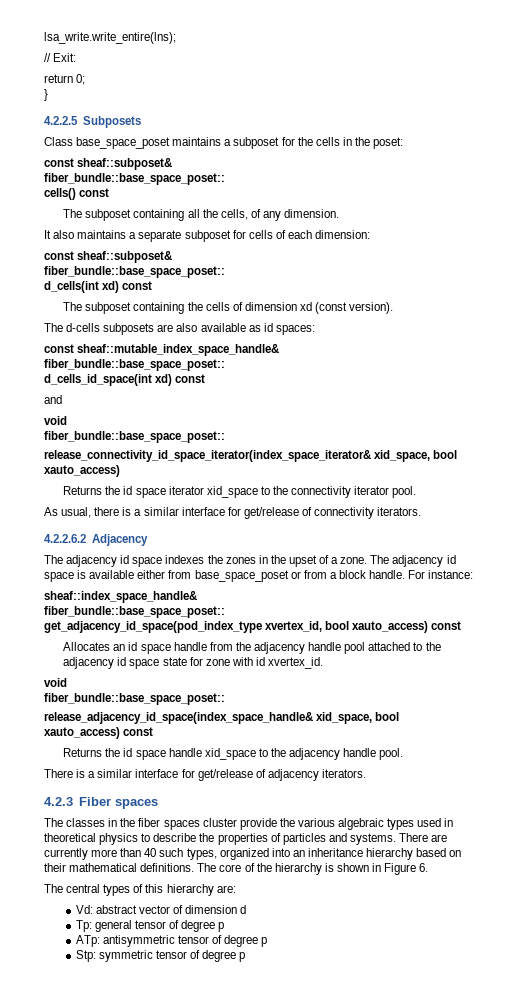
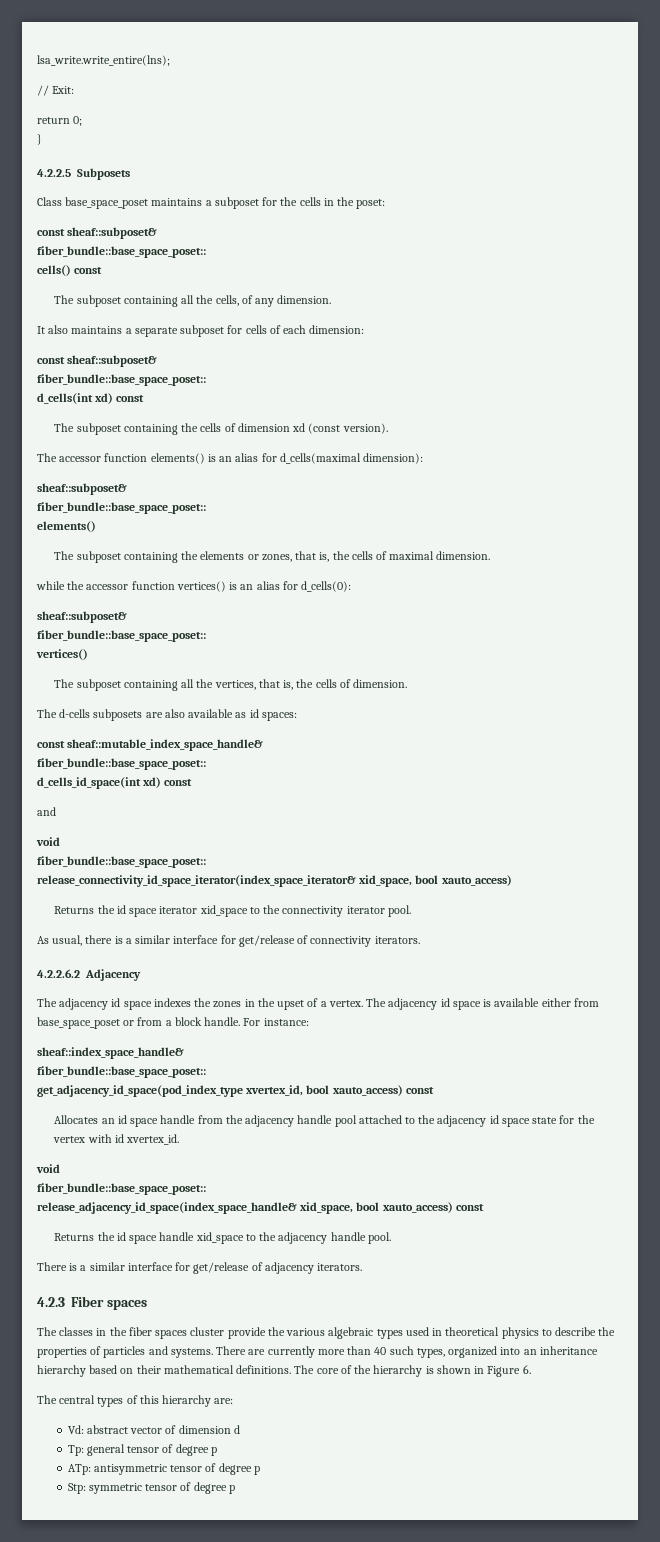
(394, 308) none -> [37,453,424,464] [37,483,127,495] [37,502,206,514] [37,521,96,532] [54,551,491,563] [36,581,352,592] [37,611,127,623] [37,630,206,642] [36,649,88,660] [54,679,408,691] // The accessor function elements() is an alias for d_cells(maximal dimension): // sheaf::subposet& // fiber_bundle::base_space_poset:: // elements() // The subposet containing the elements or zones, that is, the cells of maximal dimension. // while the accessor function vertices() is an alias for d_cells(0): // sheaf::subposet& // fiber_bundle::base_space_poset:: // vertices() // The subposet containing all the vertices, that is, the cells of dimension.
[340,557,368,564] zone. -> [328,1000,363,1007] vertex.
[205,659,230,666] zone -> [577,1115,595,1124] [53,1136,86,1143] the vertex

